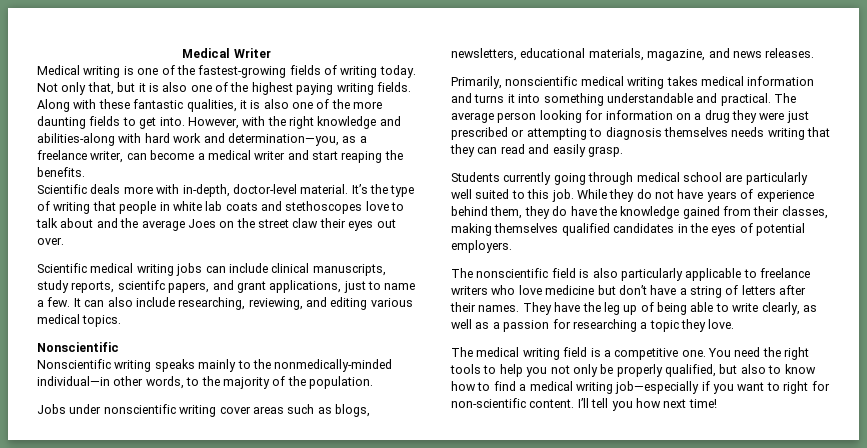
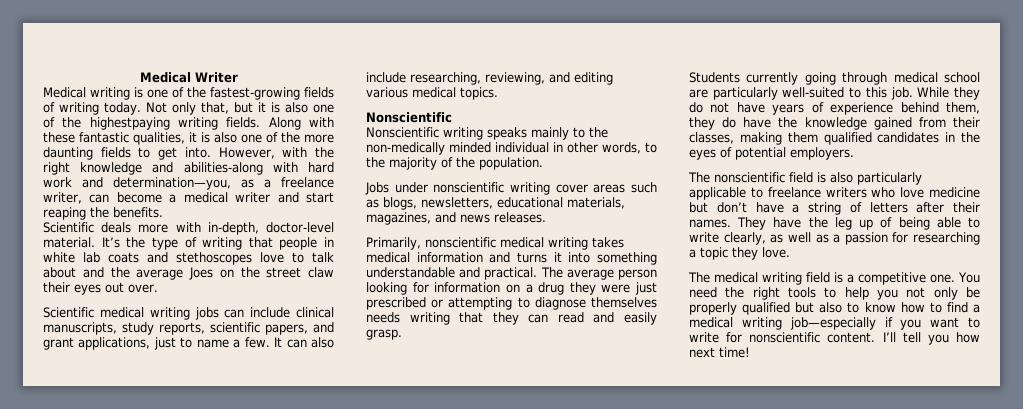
[251,82,334,95] highest paying -> [89,117,170,130] highestpaying
[117,280,165,290] scientifc -> [210,322,260,333] scientific
[274,359,393,372] [37,376,110,386] nonmedically-minded individual—in -> [366,142,563,155] non-medically minded individual in
[647,49,706,61] magazine, -> [366,212,431,225] magazines,
[605,127,662,140] diagnosis -> [534,297,586,310] diagnose
[451,189,510,199] well suited -> [782,87,845,98] well-suited
[494,223,559,233] themselves -> [787,132,818,143] them
[665,364,716,377] qualified, -> [742,302,791,315] qualified
[783,381,830,394] [451,398,526,408] right for non-scientific -> [689,332,821,343] write for nonscientific

